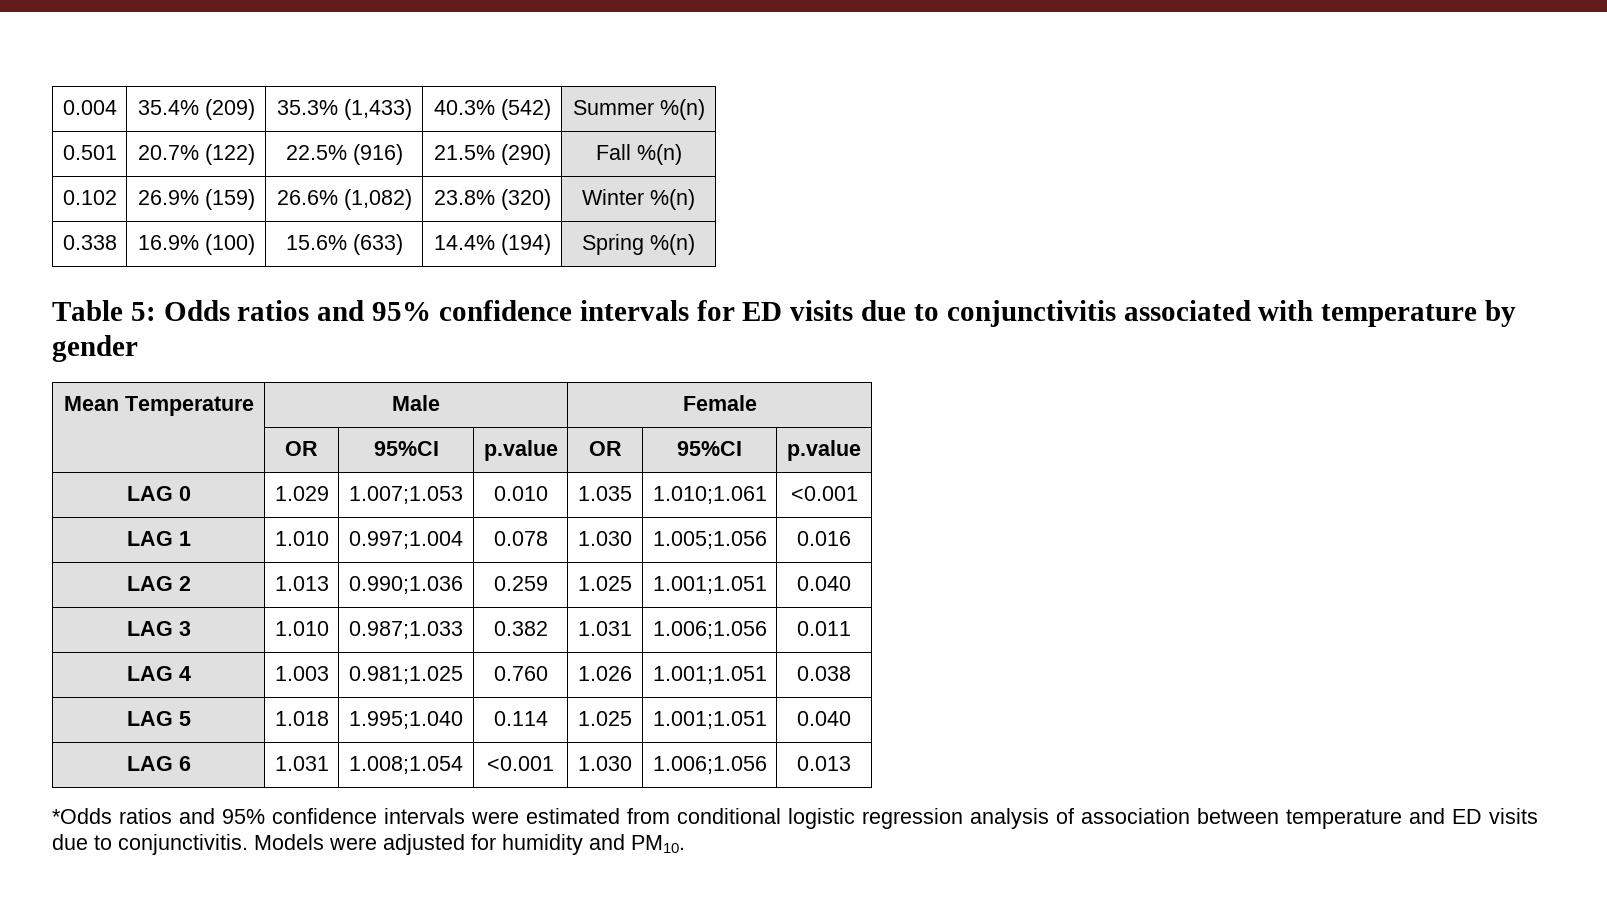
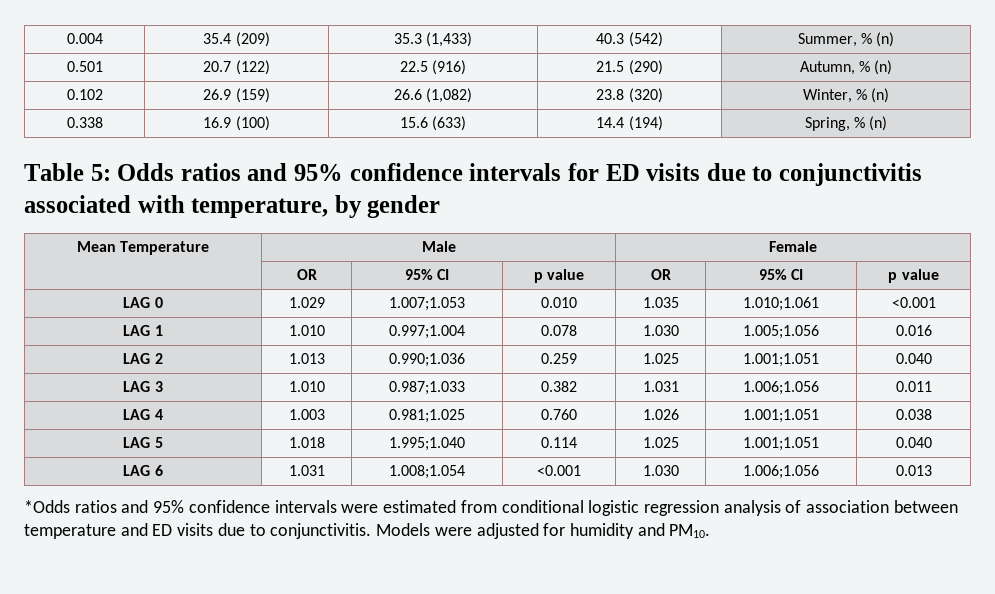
[137,100,199,115] 35.4% -> [203,33,232,44] 35.4
[276,100,338,115] 35.3% -> [393,33,422,44] 35.3
[433,100,495,115] 40.3% -> [596,33,625,44] 40.3
[572,99,705,120] Summer %(n) -> [797,32,895,47] Summer, % (n)
[137,145,199,160] 20.7% -> [203,61,232,72] 20.7
[285,145,347,160] 22.5% -> [399,61,428,72] 22.5
[433,145,495,160] 21.5% -> [596,61,625,72] 21.5
[595,144,682,165] Fall %(n) -> [799,60,893,75] Autumn, % (n)
[137,190,199,205] 26.9% -> [203,89,232,100] 26.9
[276,190,338,205] 26.6% -> [393,89,422,100] 26.6
[433,190,495,205] 23.8% -> [596,89,625,100] 23.8
[582,189,695,210] Winter %(n) -> [802,88,890,103] Winter, % (n)
[137,235,199,250] 16.9% -> [203,117,232,128] 16.9
[285,235,347,250] 15.6% -> [399,117,428,128] 15.6
[433,235,495,250] 14.4% -> [596,117,625,128] 14.4
[582,234,695,255] Spring %(n) -> [804,116,888,131] Spring, % (n)
[1321,304,1478,327] temperature -> [191,198,329,218] temperature,
[373,441,439,456] [483,440,558,461] [588,441,622,456] [677,441,742,456] [787,440,861,461] 95%CI | p.value | OR | 95%CI | p.value -> [404,269,450,280] [533,269,585,283] [650,269,671,280] [758,269,804,280] [888,269,939,283] 95% CI | p value | OR | 95% CI | p value

